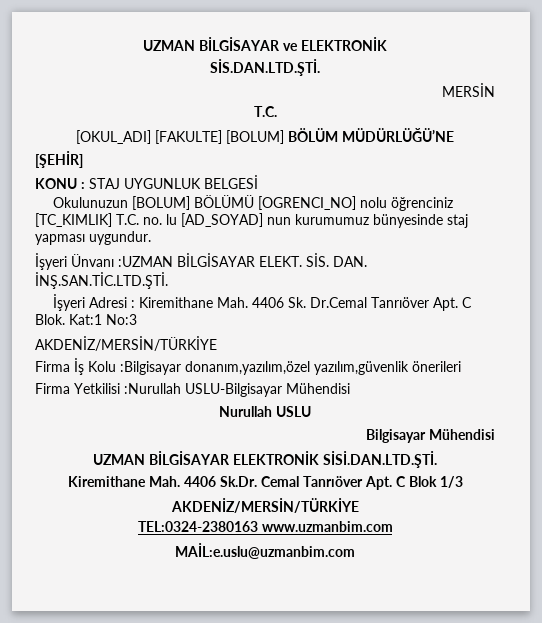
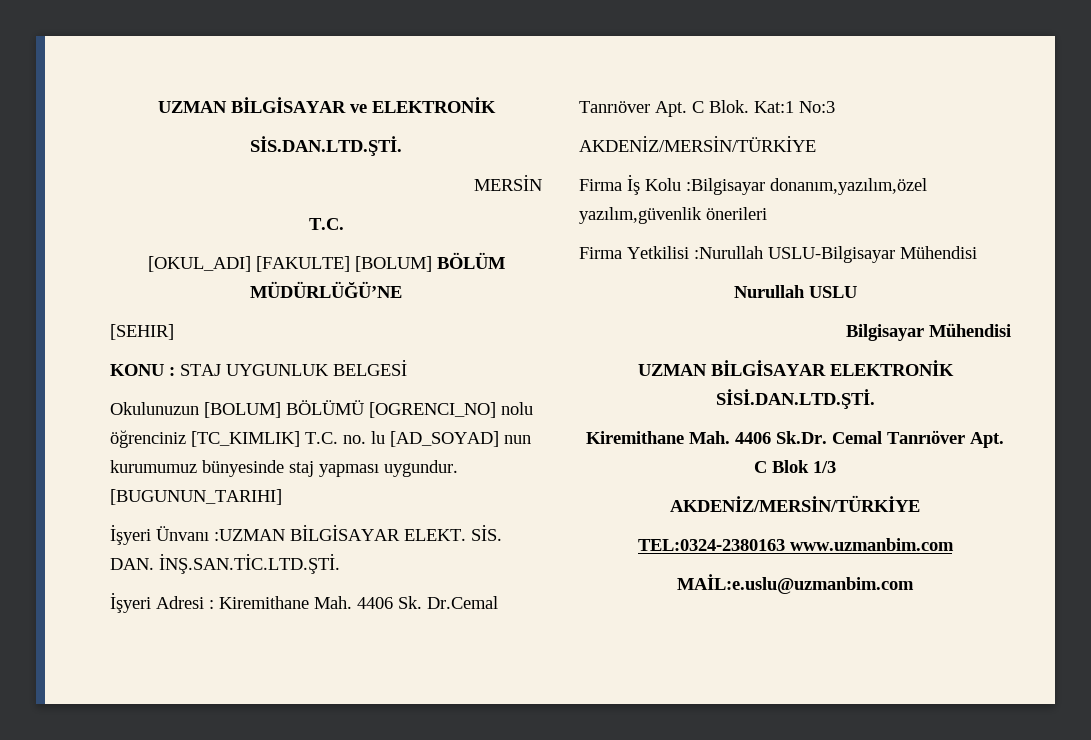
[35,151,83,168] [ŞEHİR] -> [110,324,174,340] [SEHIR]
(151, 238) none -> [110,489,282,505] [BUGUNUN_TARIHI]

